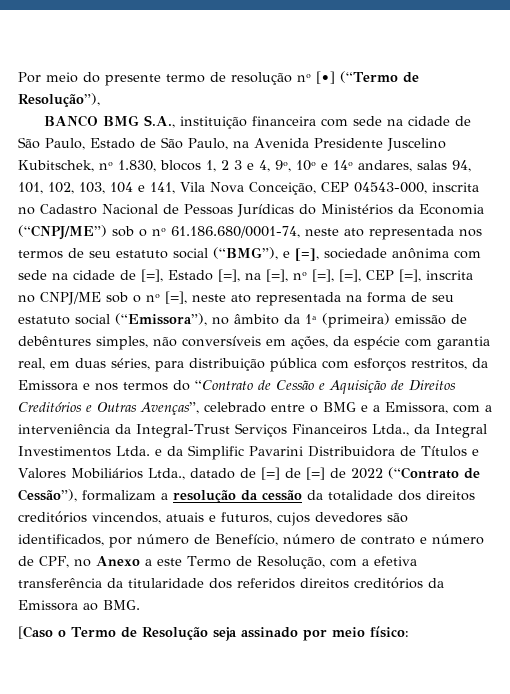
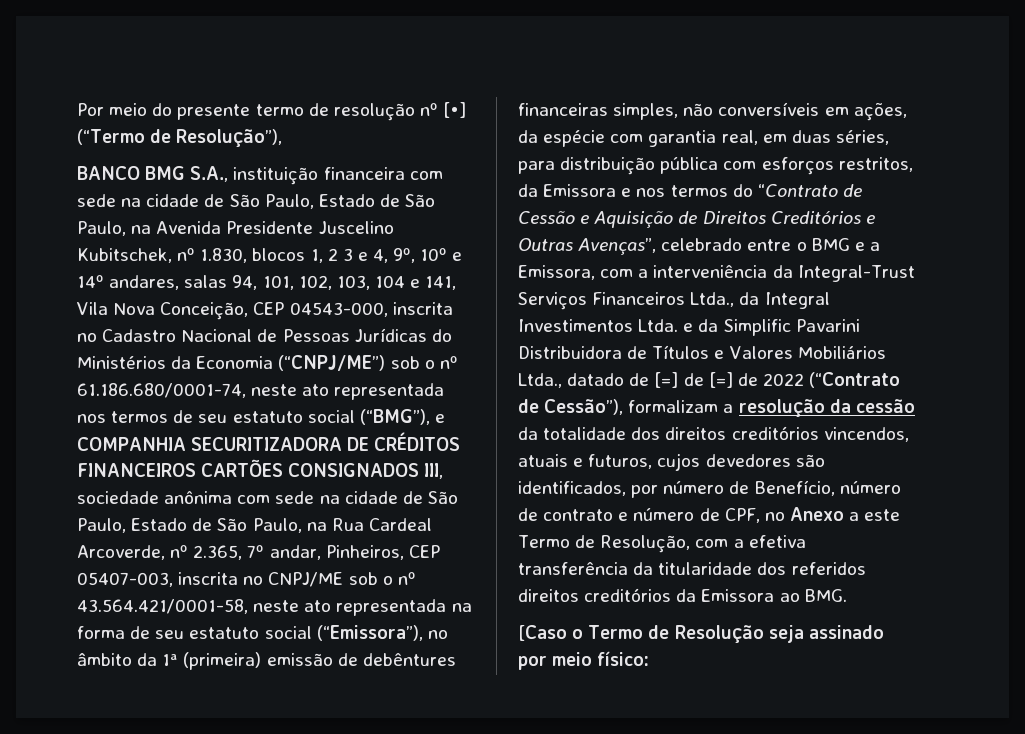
[295,248,319,261] [=], -> [77,432,461,451] [77,459,444,479] COMPANHIA SECURITIZADORA DE CRÉDITOS FINANCEIROS CARTÕES CONSIGNADOS III,
[141,269,421,282] [=], Estado [=], na [=], nº [=], [=], CEP [=], -> [427,491,458,504] [77,518,432,533] [77,545,440,560] [77,572,173,587] São Paulo, Estado de São Paulo, na Rua Cardeal Arcoverde, nº 2.365, 7º andar, Pinheiros, CEP 05407-003,
[165,291,187,304] [=], -> [77,599,248,614] 43.564.421/0001-58,
(91, 341) none -> [518,103,608,116] financeiras

